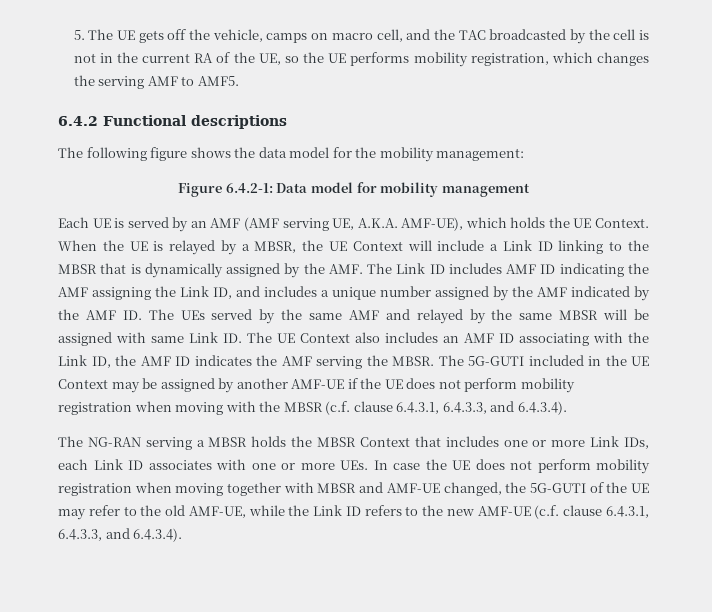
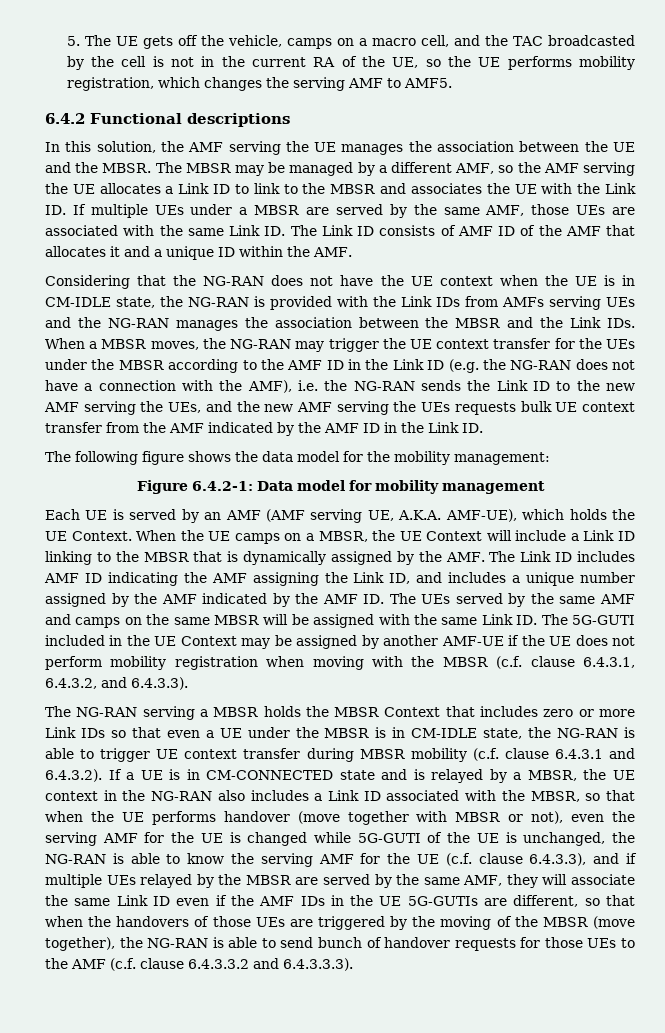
(329, 36) none -> [358,38,367,46] a
(287, 122) none -> [45,141,635,155] [45,162,635,176] [45,183,636,194] [45,204,635,218] [45,225,635,236] [45,246,352,260] [45,275,635,289] [45,296,635,310] [45,317,635,331] [45,338,635,352] [45,359,635,373] [45,380,635,393] [44,401,635,415] [45,422,483,436] // In this solution, the AMF serving the UE manages the association between the UE and the MBSR. The MBSR may be managed by a different AMF, so the AMF serving the UE allocates a Link ID to link to the MBSR and associates the UE with the Link ID. If multiple UEs under a MBSR are served by the same AMF, those UEs are associated with the same Link ID. The Link ID consists of AMF ID of the AMF that allocates it and a unique ID within the AMF. // Considering that the NG-RAN does not have the UE context when the UE is in CM-IDLE state, the NG-RAN is provided with the Link IDs from AMFs serving UEs and the NG-RAN manages the association between the MBSR and the Link IDs. When a MBSR moves, the NG-RAN may trigger the UE context transfer for the UEs under the MBSR according to the AMF ID in the Link ID (e.g. the NG-RAN does not have a connection with the AMF), i.e. the NG-RAN sends the Link ID to the new AMF serving the UEs, and the new AMF serving the UEs requests bulk UE context transfer from the AMF indicated by the AMF ID in the Link ID.
[153,240,237,255] is relayed by -> [234,533,302,544] camps on
[416,309,486,324] relayed by -> [75,617,142,628] camps on
[151,332,649,346] [58,355,464,369] same Link ID. The UE Context also includes an AMF ID associating with the Link ID, the AMF ID indicates the AMF serving the MBSR. The -> [414,614,568,625] the same Link ID. The
[442,401,567,415] 6.4.3.3, and 6.4.3.4). -> [45,677,188,690] 6.4.3.2, and 6.4.3.3).
[503,440,528,447] one -> [543,709,574,717] zero
[624,437,650,449] [58,459,650,474] [58,482,650,496] [58,505,649,520] [58,528,183,542] IDs, each Link ID associates with one or more UEs. In case the UE does not perform mobility registration when moving together with MBSR and AMF-UE changed, the 5G-GUTI of the UE may refer to the old AMF-UE, while the Link ID refers to the new AMF-UE (c.f. clause 6.4.3.1, 6.4.3.3, and 6.4.3.4). -> [80,727,635,739] [45,748,635,762] [45,769,636,783] [45,790,635,802] [45,811,635,825] [45,832,636,846] [45,853,637,867] [45,874,636,888] [45,895,635,907] [45,916,636,930] [45,937,635,951] [45,958,353,971] IDs so that even a UE under the MBSR is in CM-IDLE state, the NG-RAN is able to trigger UE context transfer during MBSR mobility (c.f. clause 6.4.3.1 and 6.4.3.2). If a UE is in CM-CONNECTED state and is relayed by a MBSR, the UE context in the NG-RAN also includes a Link ID associated with the MBSR, so that when the UE performs handover (move together with MBSR or not), even the serving AMF for the UE is changed while 5G-GUTI of the UE is unchanged, the NG-RAN is able to know the serving AMF for the UE (c.f. clause 6.4.3.3), and if multiple UEs relayed by the MBSR are served by the same AMF, they will associate the same Link ID even if the AMF IDs in the UE 5G-GUTIs are different, so that when the handovers of those UEs are triggered by the moving of the MBSR (move together), the NG-RAN is able to send bunch of handover requests for those UEs to the AMF (c.f. clause 6.4.3.3.2 and 6.4.3.3.3).

